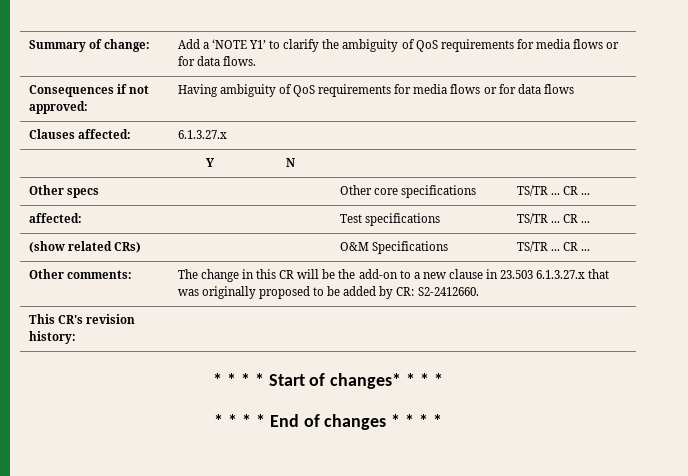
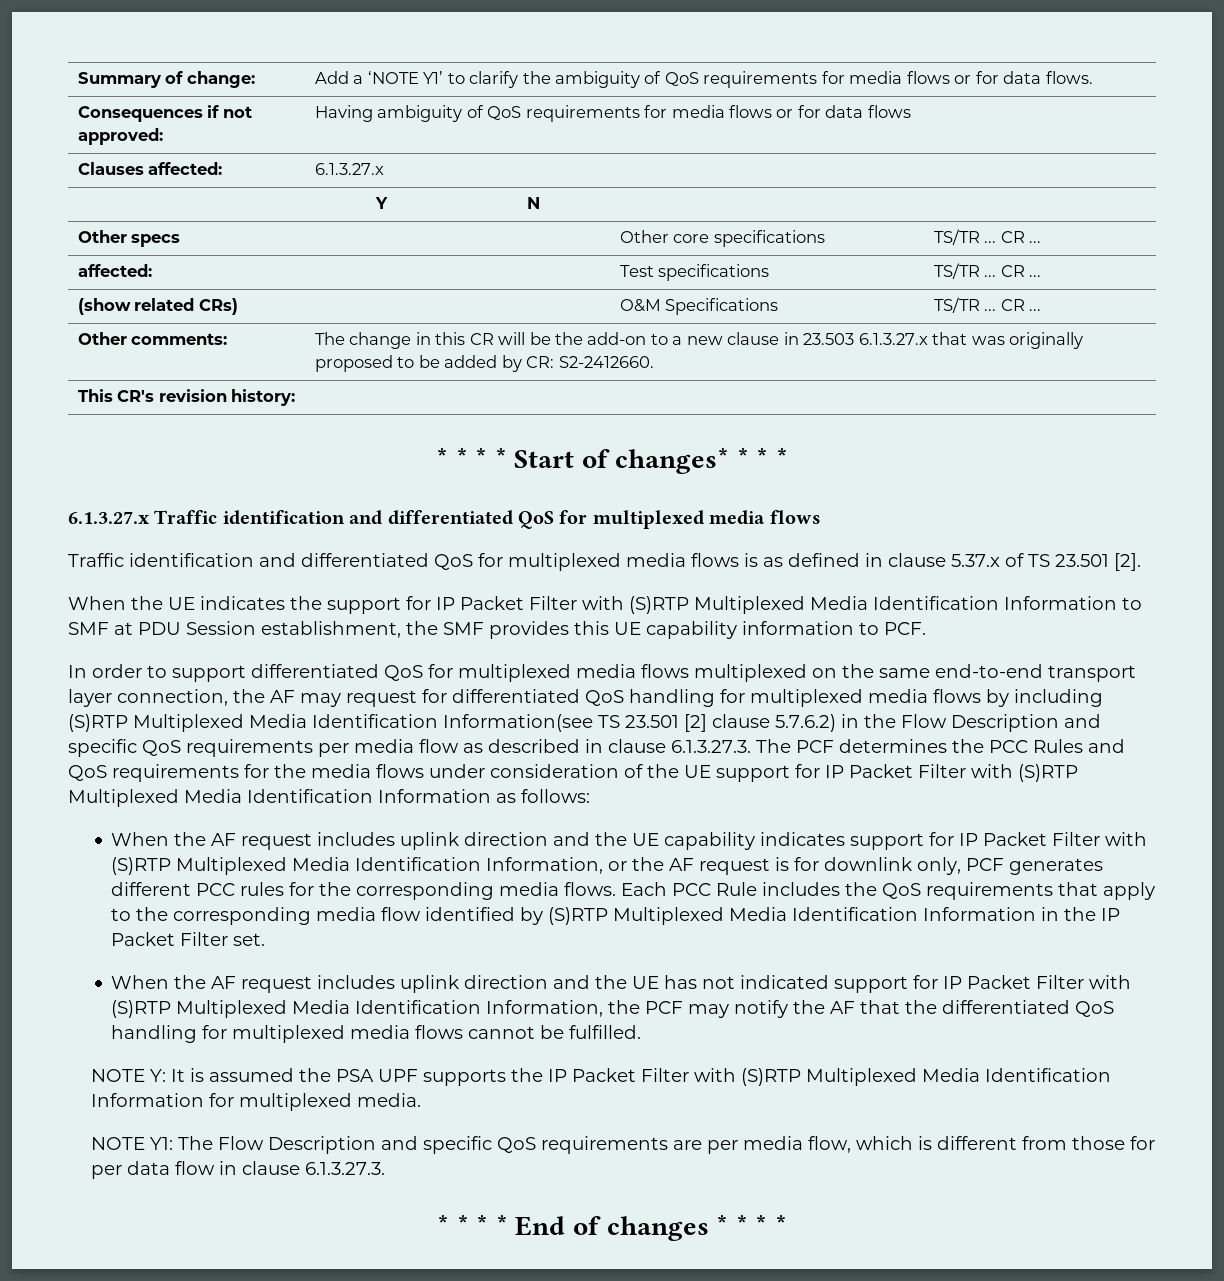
(443, 379) none -> [68,510,821,529] [68,553,1141,571] [68,596,1142,614] [68,621,926,639] [68,664,1136,682] [68,689,1103,707] [68,714,1101,732] [68,739,1125,757] [68,764,1078,782] [68,789,590,807] [111,832,1148,850] [111,857,1104,875] [111,882,1156,900] [111,907,1121,925] [111,932,266,946] [111,975,1132,993] [111,1000,1115,1018] [111,1025,642,1043] [91,1068,1112,1086] [91,1093,422,1111] [91,1136,1156,1154] [91,1161,386,1179] // 6.1.3.27.x Traffic identification and differentiated QoS for multiplexed media flows // Traffic identification and differentiated QoS for multiplexed media flows is as defined in clause 5.37.x of TS 23.501 [2]. // When the UE indicates the support for IP Packet Filter with (S)RTP Multiplexed Media Identification Information to SMF at PDU Session establishment, the SMF provides this UE capability information to PCF. // In order to support differentiated QoS for multiplexed media flows multiplexed on the same end-to-end transport layer connection, the AF may request for differentiated QoS handling for multiplexed media flows by including (S)RTP Multiplexed Media Identification Information(see TS 23.501 [2] clause 5.7.6.2) in the Flow Description and specific QoS requirements per media flow as described in clause 6.1.3.27.3. The PCF determines the PCC Rules and QoS requirements for the media flows under consideration of the UE support for IP Packet Filter with (S)RTP Multiplexed Media Identification Information as follows: // When the AF request includes uplink direction and the UE capability indicates support for IP Packet Filter with (S)RTP Multiplexed Media Identification Information, or the AF request is for downlink only, PCF generates different PCC rules for the corresponding media flows. Each PCC Rule includes the QoS requirements that apply to the corresponding media flow identified by (S)RTP Multiplexed Media Identification Information in the IP Packet Filter set. // When the AF request includes uplink direction and the UE has not indicated support for IP Packet Filter with (S)RTP Multiplexed Media Identification Information, the PCF may notify the AF that the differentiated QoS handling for multiplexed media flows cannot be fulfilled. // NOTE Y: It is assumed the PSA UPF supports the IP Packet Filter with (S)RTP Multiplexed Media Identification Information for multiplexed media. // NOTE Y1: The Flow Description and specific QoS requirements are per media flow, which is different from those for per data flow in clause 6.1.3.27.3.

